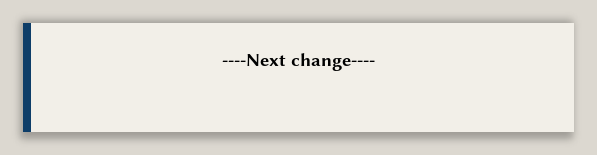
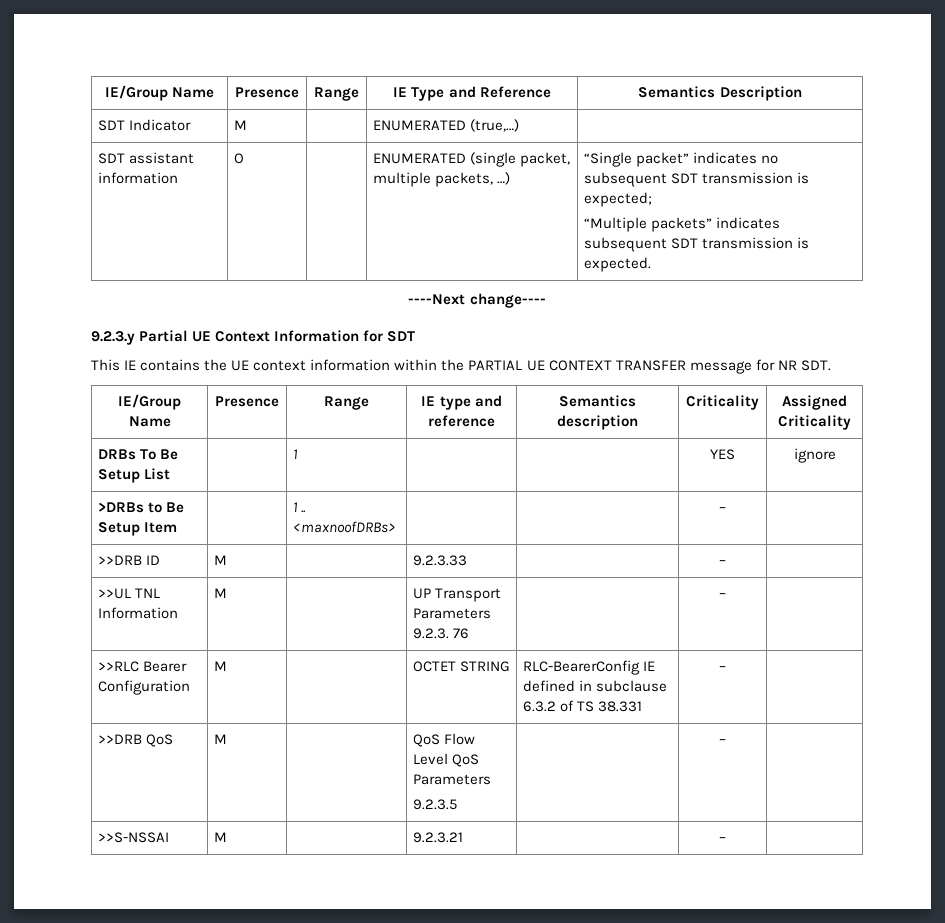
[222,53,375,71] ----Next change---- -> [104,85,215,101] [235,87,299,98] [314,87,359,101] [393,86,551,101] [638,86,802,101] [97,119,191,131] [233,120,247,130] [372,119,519,132] [97,152,194,164] [97,172,178,184] [233,153,244,164] [372,152,570,167] [372,172,510,187] [583,152,779,167] [583,172,810,187] [583,192,652,207] [583,217,780,232] [583,237,810,252] [583,257,651,272] [408,293,546,308] [91,330,416,345] [91,359,831,374] [118,394,181,410] [128,416,171,427] [215,396,279,407] [324,396,369,410] [421,395,502,410] [428,415,495,427] [559,395,636,407] [557,415,638,430] [686,395,759,410] [782,395,847,410] [778,415,851,430] [97,449,178,460] [97,468,170,483] [292,449,297,459] [710,449,735,460] [793,448,836,463] [97,502,184,513] [97,522,177,536] [292,502,306,513] [292,521,396,533] [719,507,726,512] [97,555,160,565] [213,555,227,565] [412,555,467,566] [719,560,726,565] [97,588,160,599] [97,607,178,619] [213,588,227,598] [412,588,501,602] [412,608,491,619] [412,628,469,639] [719,593,726,598] [97,661,187,672] [97,680,190,695] [213,661,227,671] [412,661,510,672] [522,660,655,675] [522,680,667,692] [522,700,643,712] [719,666,726,671] [97,734,173,747] [213,734,227,744] [412,733,475,747] [412,753,479,767] [412,774,491,785] [412,799,457,810] [719,739,726,744] [97,832,169,843] [213,832,227,842] [412,832,463,843] [719,837,726,842] IE/Group Name | Presence | Range | IE Type and Reference | Semantics Description // SDT Indicator | M | | ENUMERATED (true,…) | // SDT assistant information | O | | ENUMERATED (single packet, multiple packets, …) | “Single packet” indicates no subsequent SDT transmission is expected; // “Multiple packets” indicates subsequent SDT transmission is expected. // ----Next change---- // 9.2.3.y Partial UE Context Information for SDT // This IE contains the UE context information within the PARTIAL UE CONTEXT TRANSFER message for NR SDT. // IE/Group Name | Presence | Range | IE type and reference | Semantics description | Criticality | Assigned Criticality // DRBs To Be Setup List | | 1 | | | YES | ignore // >DRBs to Be Setup Item | | 1 .. <maxnoofDRBs> | | | – | // >>DRB ID | M | | 9.2.3.33 | | – | // >>UL TNL Information | M | | UP Transport Parameters 9.2.3. 76 | | – | // >>RLC Bearer Configuration | M | | OCTET STRING | RLC-BearerConfig IE defined in subclause 6.3.2 of TS 38.331 | – | // >>DRB QoS | M | | QoS Flow Level QoS Parameters // 9.2.3.5 | | – | // >>S-NSSAI | M | | 9.2.3.21 | | – |

